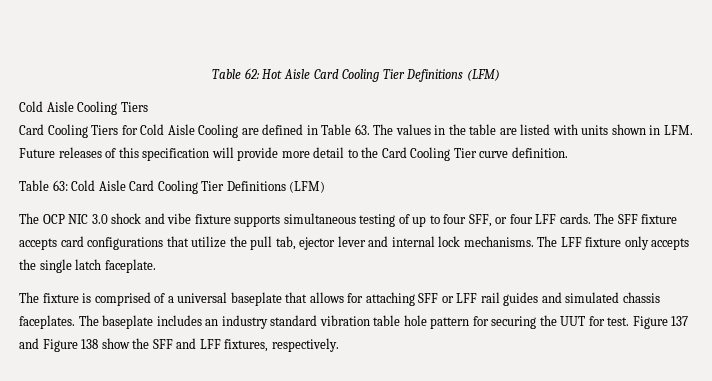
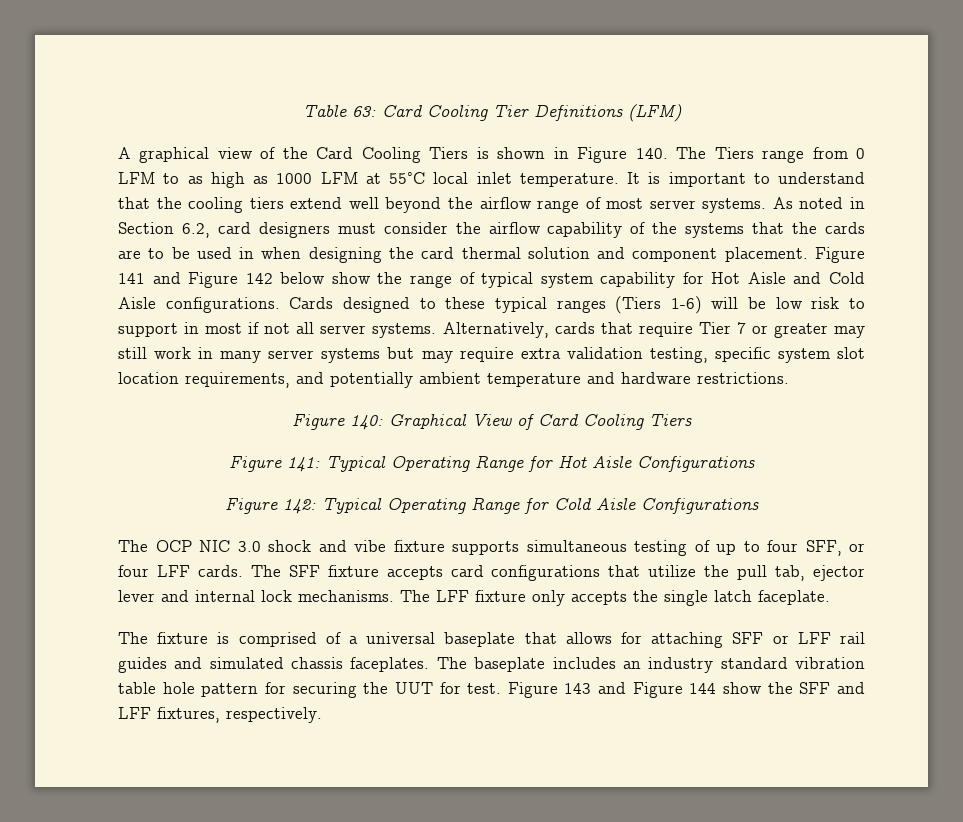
[212,68,500,82] [19,101,148,115] [19,124,693,138] [19,147,568,161] [19,180,326,194] Table 62: Hot Aisle Card Cooling Tier Definitions (LFM) // Cold Aisle Cooling Tiers // Card Cooling Tiers for Cold Aisle Cooling are defined in Table 63. The values in the table are listed with units shown in LFM. Future releases of this specification will provide more detail to the Card Cooling Tier curve definition. // Table 63: Cold Aisle Card Cooling Tier Definitions (LFM) -> [302,104,682,122] [118,147,866,163] [118,172,865,188] [118,197,865,213] [118,222,866,238] [118,247,866,263] [118,272,865,288] [118,296,865,314] [118,322,865,338] [118,347,865,363] [118,372,789,388] [292,413,692,430] [229,455,755,472] [225,497,759,514] Table 63: Card Cooling Tier Definitions (LFM) // A graphical view of the Card Cooling Tiers is shown in Figure 140. The Tiers range from 0 LFM to as high as 1000 LFM at 55°C local inlet temperature. It is important to understand that the cooling tiers extend well beyond the airflow range of most server systems. As noted in Section 6.2, card designers must consider the airflow capability of the systems that the cards are to be used in when designing the card thermal solution and component placement. Figure 141 and Figure 142 below show the range of typical system capability for Hot Aisle and Cold Aisle configurations. Cards designed to these typical ranges (Tiers 1-6) will be low risk to support in most if not all server systems. Alternatively, cards that require Tier 7 or greater may still work in many server systems but may require extra validation testing, specific system slot location requirements, and potentially ambient temperature and hardware restrictions. // Figure 140: Graphical View of Card Cooling Tiers // Figure 141: Typical Operating Range for Hot Aisle Configurations // Figure 142: Typical Operating Range for Cold Aisle Configurations
[671,316,689,326] [19,338,99,352] 137 and Figure 138 -> [564,682,717,698] 143 and Figure 144

